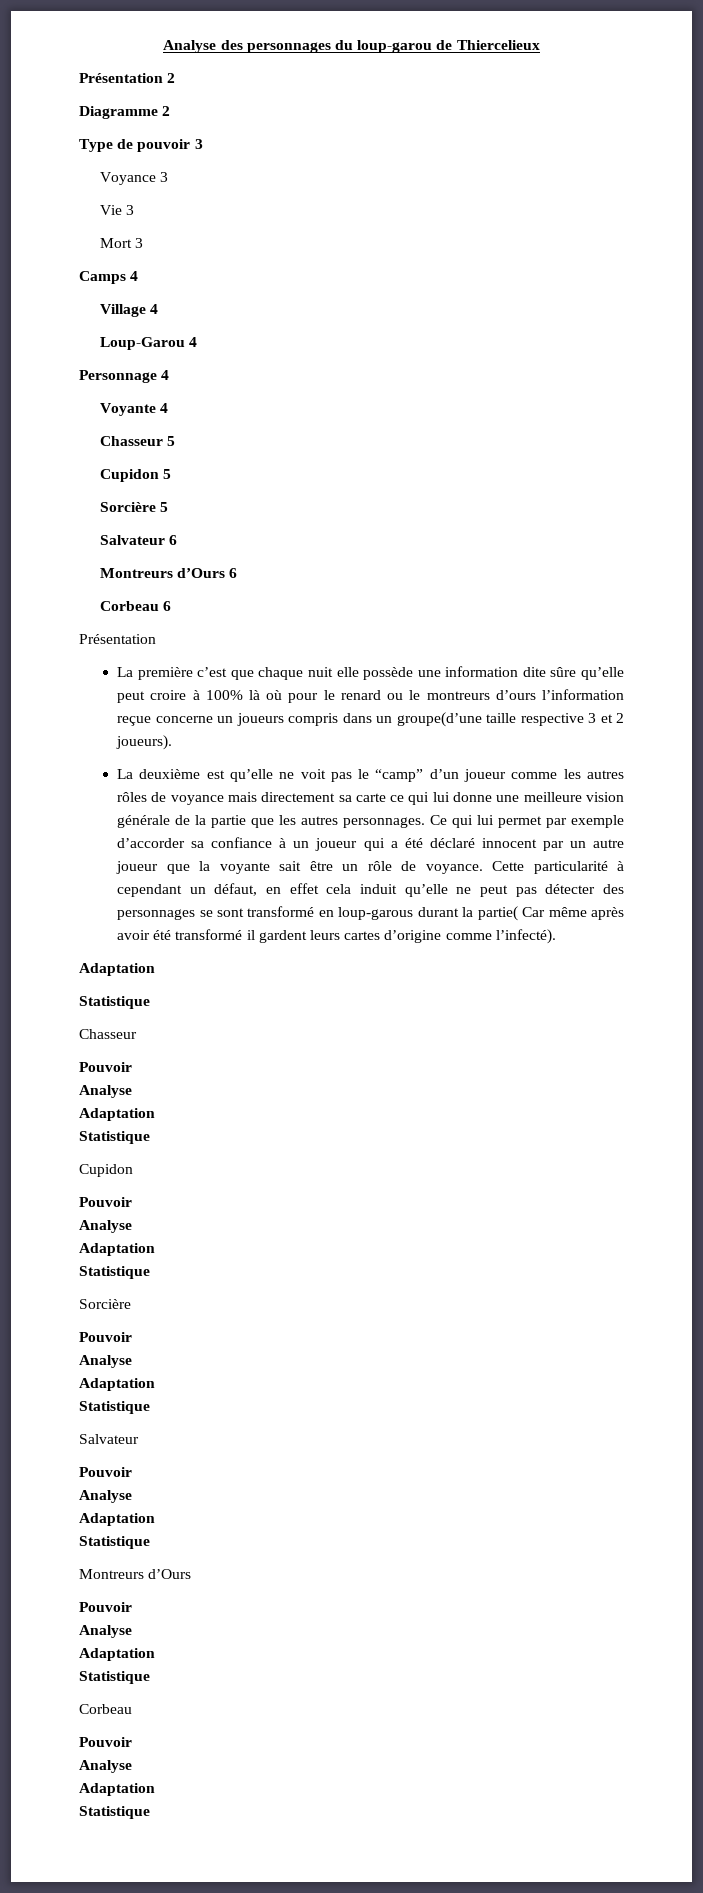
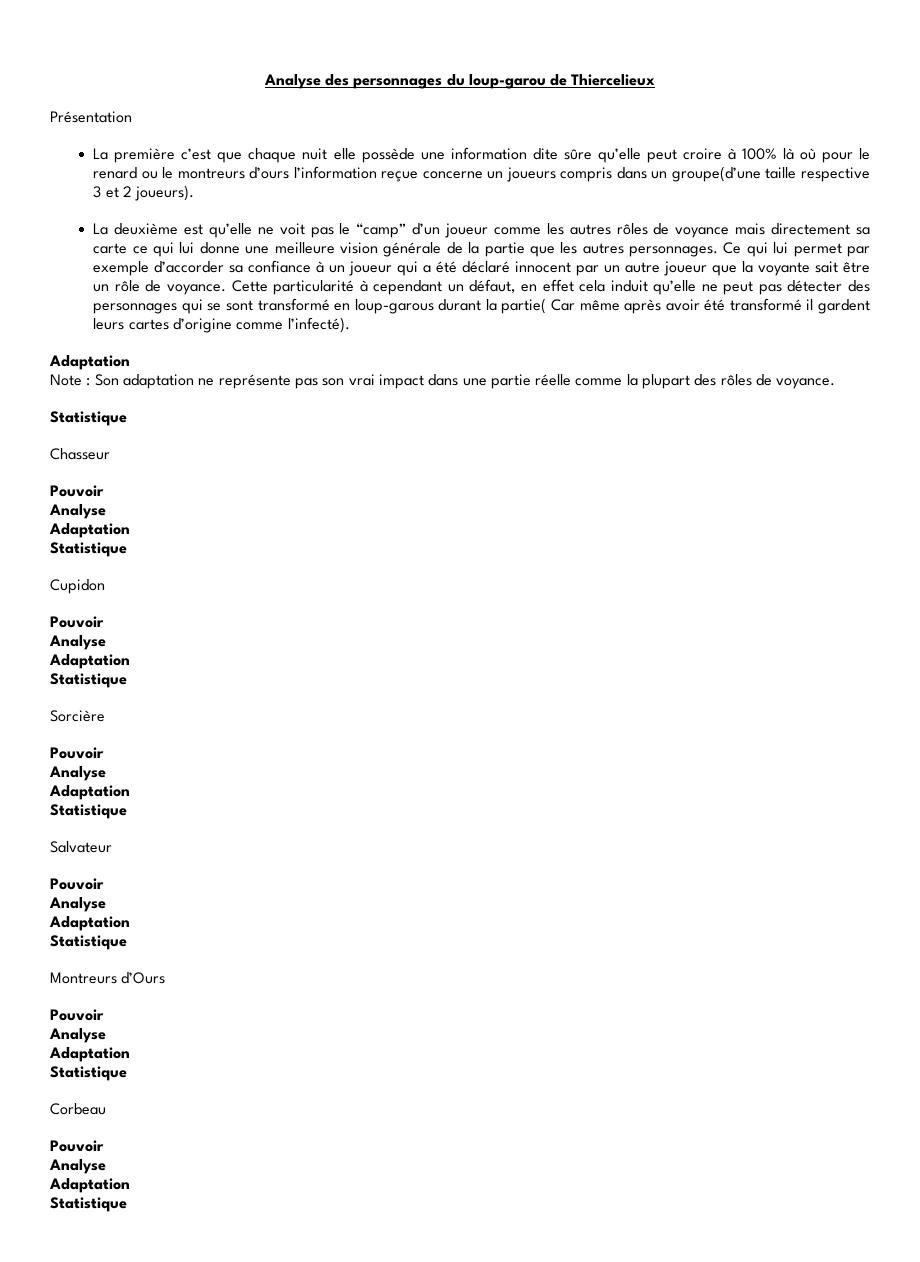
[79,73,176,83] [79,106,171,119] [79,139,203,152] [100,172,169,185] [100,205,135,215] [100,238,144,248] [79,271,139,284] [100,304,159,317] [100,337,198,350] [79,370,170,383] [100,403,169,416] [100,436,176,446] [100,469,172,482] [100,502,169,512] [100,535,178,545] [100,568,238,578] [100,601,172,611] // Présentation 2 // Diagramme 2 // Type de pouvoir 3 // Voyance 3 // Vie 3 // Mort 3 // Camps 4 // Village 4 // Loup-Garou 4 // Personnage 4 // Voyante 4 // Chasseur 5 // Cupidon 5 // Sorcière 5 // Salvateur 6 // Montreurs d’Ours 6 // Corbeau 6 -> (656, 80) none
(196, 914) none -> [181,299,203,314] qui
(155, 969) none -> [50,374,836,389] // Note : Son adaptation ne représente pas son vrai impact dans une partie réelle comme la plupart des rôles de voyance.

